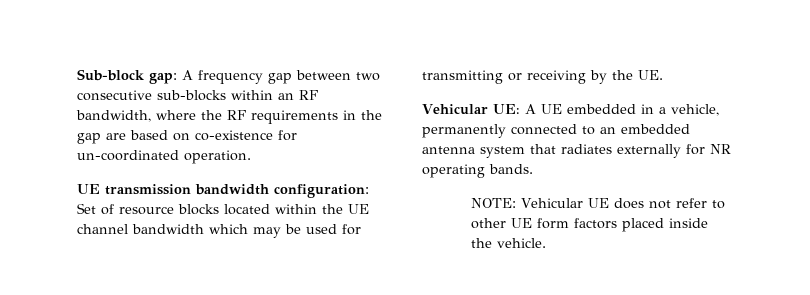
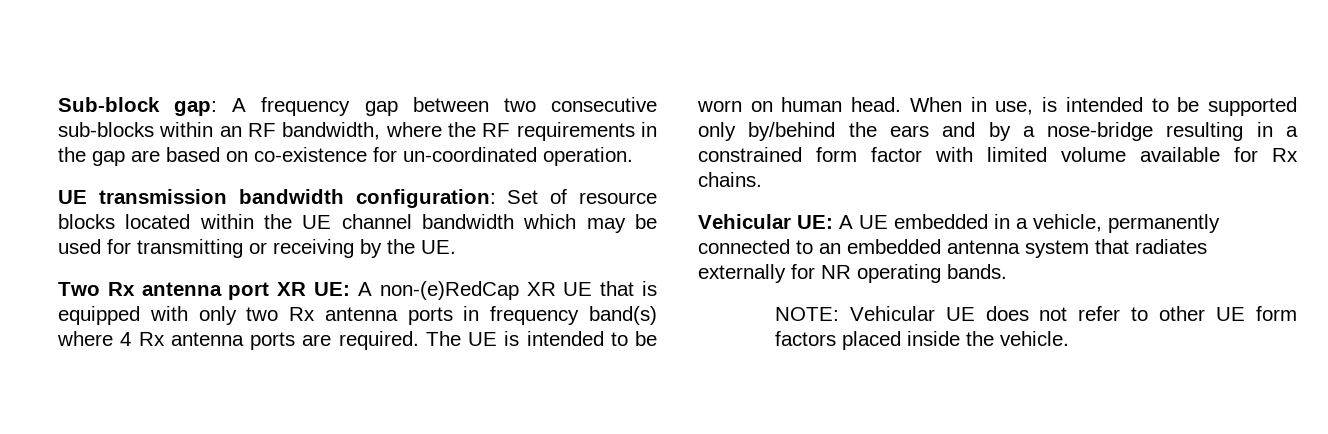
(663, 75) none -> [58,281,657,300] [58,306,657,325] [57,331,657,350] [697,97,1297,116] [698,122,1298,141] [698,147,1298,162] [698,172,762,187] // Two Rx antenna port XR UE: A non-(e)RedCap XR UE that is equipped with only two Rx antenna ports in frequency band(s) where 4 Rx antenna ports are required. The UE is intended to be worn on human head. When in use, is intended to be supported only by/behind the ears and by a nose-bridge resulting in a constrained form factor with limited volume available for Rx chains.

